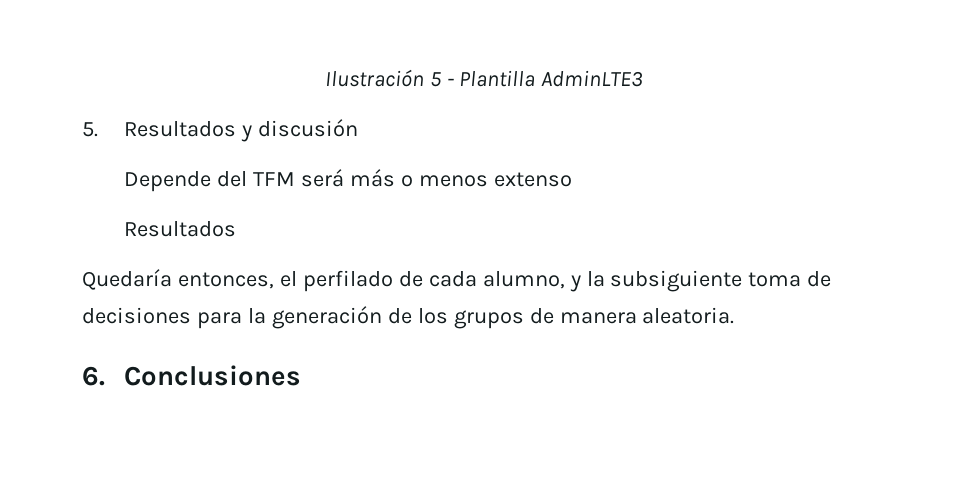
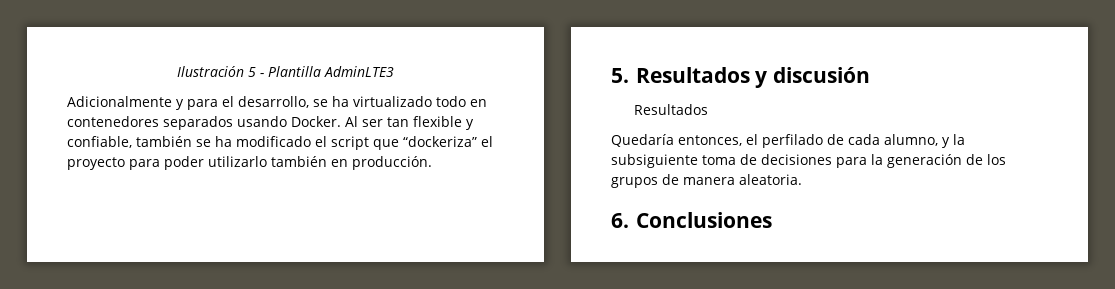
[82,119,359,142] [124,169,572,192] 5. Resultados y discusión // Depende del TFM será más o menos extenso -> [67,96,487,110] [67,116,474,130] [67,136,493,150] [67,156,432,170] [611,67,871,88] Adicionalmente y para el desarrollo, se ha virtualizado todo en contenedores separados usando Docker. Al ser tan flexible y confiable, también se ha modificado el script que “dockeriza” el proyecto para poder utilizarlo también en producción. // 5. Resultados y discusión

